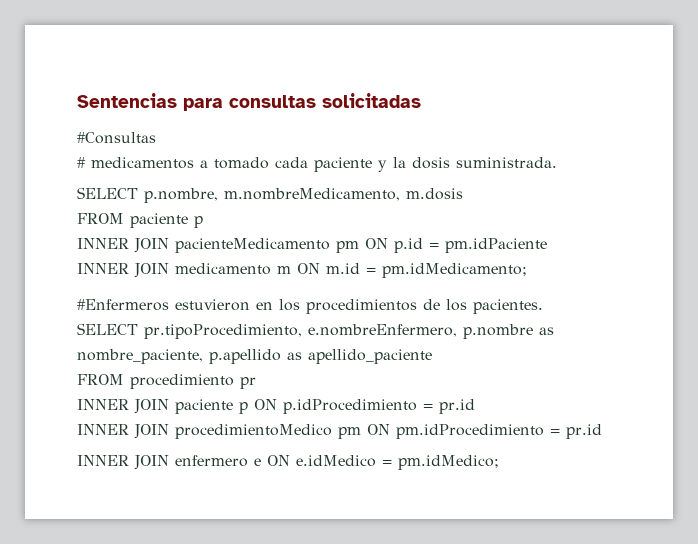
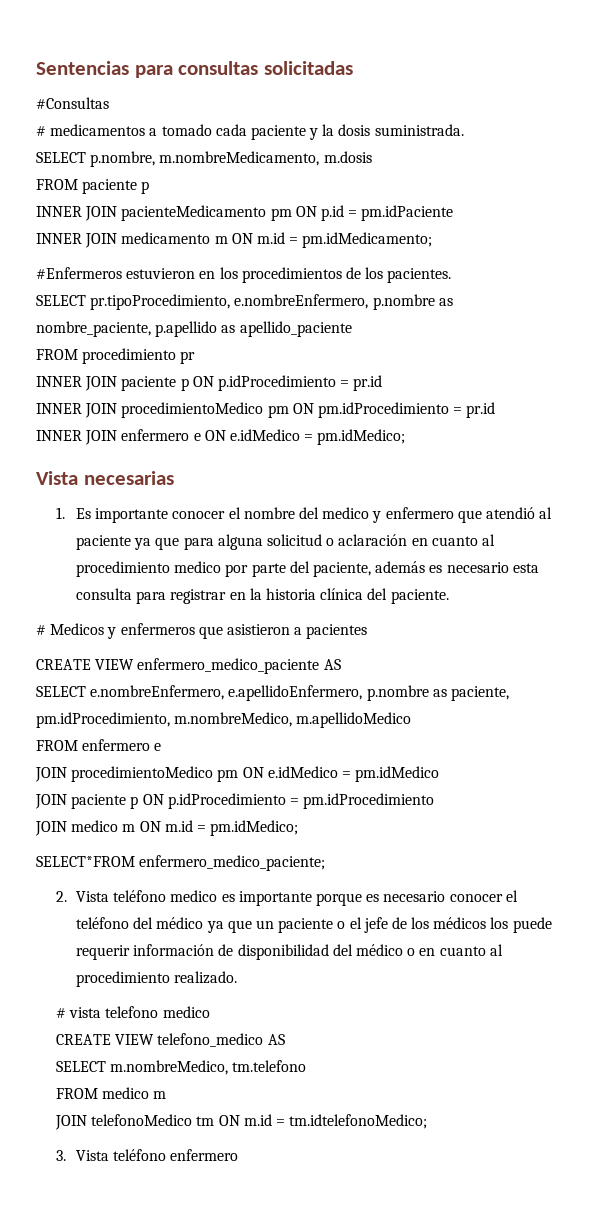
(499, 462) none -> [36,471,174,485] [56,507,553,523] [76,534,495,550] [76,561,539,577] [76,588,449,604] [36,623,368,639] [36,658,341,674] [36,685,509,701] [36,712,412,728] [36,739,162,751] [35,766,440,782] [35,793,435,809] [35,820,299,836] [36,855,326,871] [56,890,518,906] [76,917,552,933] [76,944,503,960] [76,971,238,987] [56,1006,210,1018] [56,1033,285,1047] [56,1060,307,1075] [56,1087,167,1099] [55,1114,428,1130] [56,1149,239,1161] // Vista necesarias // 1. Es importante conocer el nombre del medico y enfermero que atendió al paciente ya que para alguna solicitud o aclaración en cuanto al procedimiento medico por parte del paciente, además es necesario esta consulta para registrar en la historia clínica del paciente. // # Medicos y enfermeros que asistieron a pacientes // CREATE VIEW enfermero_medico_paciente AS // SELECT e.nombreEnfermero, e.apellidoEnfermero, p.nombre as paciente, pm.idProcedimiento, m.nombreMedico, m.apellidoMedico // FROM enfermero e // JOIN procedimientoMedico pm ON e.idMedico = pm.idMedico // JOIN paciente p ON p.idProcedimiento = pm.idProcedimiento // JOIN medico m ON m.id = pm.idMedico; // SELECT*FROM enfermero_medico_paciente; // 2. Vista teléfono medico es importante porque es necesario conocer el teléfono del médico ya que un paciente o el jefe de los médicos los puede requerir información de disponibilidad del médico o en cuanto al procedimiento realizado. // # vista telefono medico // CREATE VIEW telefono_medico AS // SELECT m.nombreMedico, tm.telefono // FROM medico m // JOIN telefonoMedico tm ON m.id = tm.idtelefonoMedico; // 3. Vista teléfono enfermero

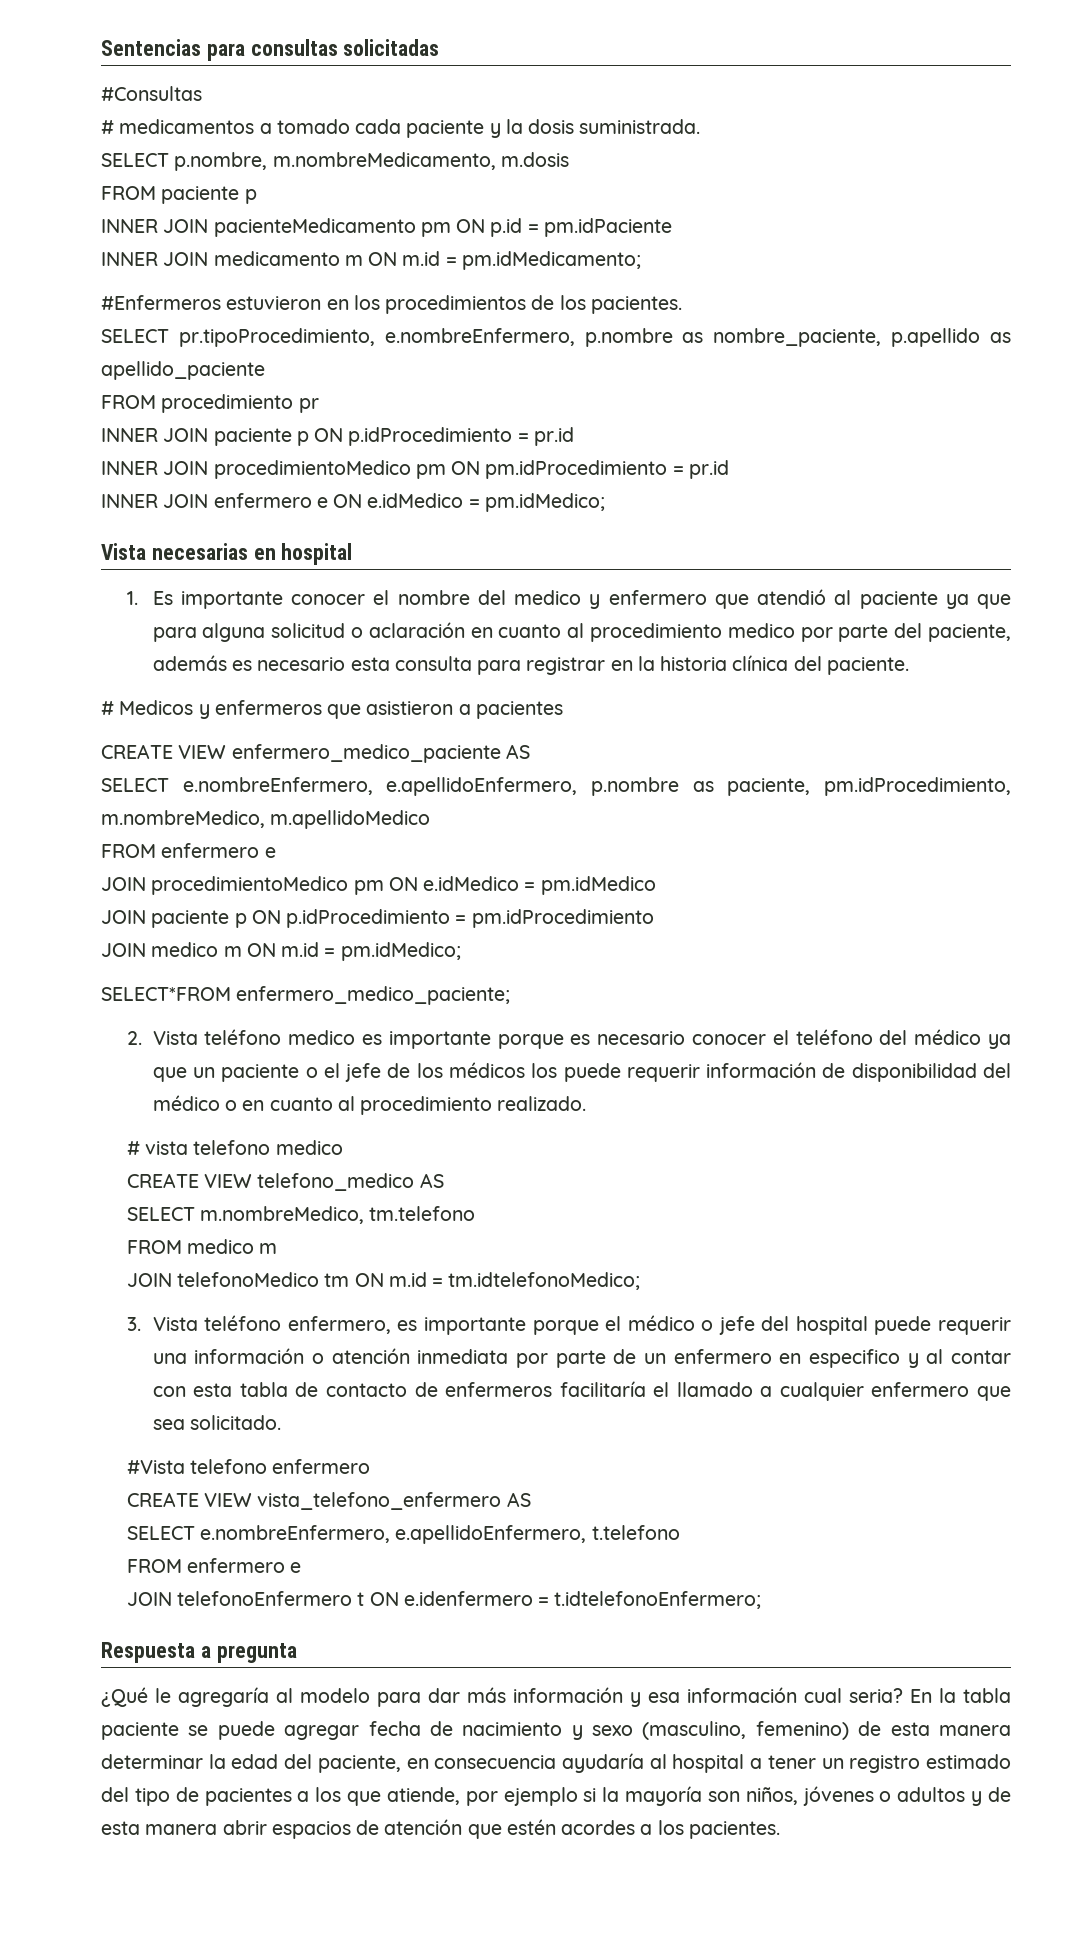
(174, 478) none -> [253,543,353,565] en hospital
[170,1149,239,1161] enfermero -> [287,1315,1012,1335] [152,1348,1011,1368] [152,1381,1012,1401] [152,1415,281,1430] [126,1459,371,1474] [126,1492,531,1510] [126,1525,680,1544] [126,1558,302,1573] [126,1591,762,1609] [101,1642,297,1663] [101,1687,1011,1707] [101,1721,1011,1740] [101,1753,1011,1773] [101,1786,1012,1806] [101,1819,780,1839] enfermero, es importante porque el médico o jefe del hospital puede requerir una información o atención inmediata por parte de un enfermero en especifico y al contar con esta tabla de contacto de enfermeros facilitaría el llamado a cualquier enfermero que sea solicitado. // #Vista telefono enfermero // CREATE VIEW vista_telefono_enfermero AS // SELECT e.nombreEnfermero, e.apellidoEnfermero, t.telefono // FROM enfermero e // JOIN telefonoEnfermero t ON e.idenfermero = t.idtelefonoEnfermero; // Respuesta a pregunta // ¿Qué le agregaría al modelo para dar más información y esa información cual seria? En la tabla paciente se puede agregar fecha de nacimiento y sexo (masculino, femenino) de esta manera determinar la edad del paciente, en consecuencia ayudaría al hospital a tener un registro estimado del tipo de pacientes a los que atiende, por ejemplo si la mayoría son niños, jóvenes o adultos y de esta manera abrir espacios de atención que estén acordes a los pacientes.

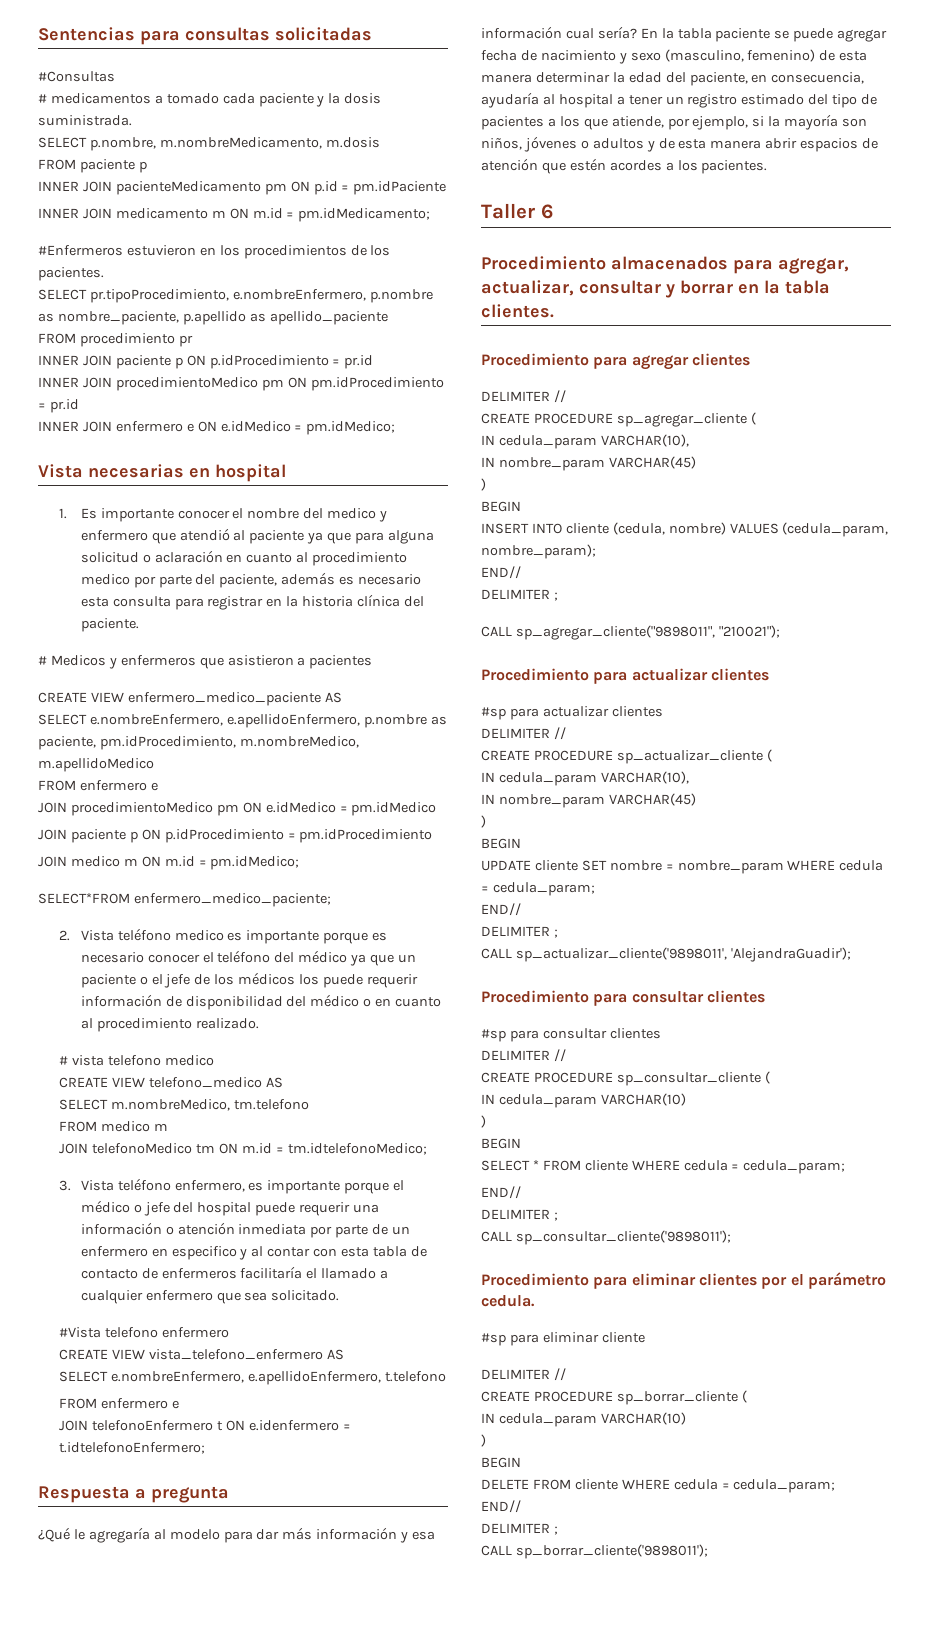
[849,1688,903,1703] seria? -> [597,26,637,39] sería?
[434,1755,557,1769] consecuencia -> [771,72,865,84] consecuencia,
[503,1787,578,1806] ejemplo -> [692,116,749,130] ejemplo,
(780, 1830) none -> [481,203,553,219] [481,256,849,274] [481,280,830,298] [481,304,554,318] [481,353,750,370] [481,390,566,403] [481,412,756,427] [481,434,689,449] [481,456,696,471] [481,478,486,491] [481,501,521,512] [481,522,889,537] [481,544,596,559] [481,566,521,579] [481,589,558,601] [481,625,780,640] [481,668,769,684] [481,706,663,720] [481,727,566,740] [481,749,772,764] [481,771,689,786] [481,793,696,808] [481,815,486,828] [481,838,521,849] [481,860,884,874] [481,882,595,896] [481,903,521,916] [481,926,558,938] [481,947,851,962] [481,990,765,1006] [481,1028,661,1042] [481,1049,566,1062] [481,1071,770,1086] [481,1093,686,1108] [481,1115,486,1128] [481,1138,521,1149] [481,1160,846,1174] [481,1186,521,1199] [481,1209,558,1221] [481,1230,731,1245] [481,1272,886,1289] [481,1295,535,1307] [481,1332,645,1346] [481,1368,566,1381] [481,1390,747,1405] [481,1412,686,1427] [481,1434,486,1447] [481,1457,521,1468] [481,1479,836,1493] [481,1500,521,1513] [481,1523,558,1535] [481,1544,708,1559] // Taller 6 // Procedimiento almacenados para agregar, actualizar, consultar y borrar en la tabla clientes. // Procedimiento para agregar clientes // DELIMITER // // CREATE PROCEDURE sp_agregar_cliente ( // IN cedula_param VARCHAR(10), // IN nombre_param VARCHAR(45) // ) // BEGIN // INSERT INTO cliente (cedula, nombre) VALUES (cedula_param, nombre_param); // END// // DELIMITER ; // CALL sp_agregar_cliente("9898011", "210021"); // Procedimiento para actualizar clientes // #sp para actualizar clientes // DELIMITER // // CREATE PROCEDURE sp_actualizar_cliente ( // IN cedula_param VARCHAR(10), // IN nombre_param VARCHAR(45) // ) // BEGIN // UPDATE cliente SET nombre = nombre_param WHERE cedula = cedula_param; // END// // DELIMITER ; // CALL sp_actualizar_cliente('9898011', 'AlejandraGuadir'); // Procedimiento para consultar clientes // #sp para consultar clientes // DELIMITER // // CREATE PROCEDURE sp_consultar_cliente ( // IN cedula_param VARCHAR(10) // ) // BEGIN // SELECT * FROM cliente WHERE cedula = cedula_param; // END// // DELIMITER ; // CALL sp_consultar_cliente('9898011'); // Procedimiento para eliminar clientes por el parámetro cedula. // #sp para eliminar cliente // DELIMITER // // CREATE PROCEDURE sp_borrar_cliente ( // IN cedula_param VARCHAR(10) // ) // BEGIN // DELETE FROM cliente WHERE cedula = cedula_param; // END// // DELIMITER ; // CALL sp_borrar_cliente('9898011');

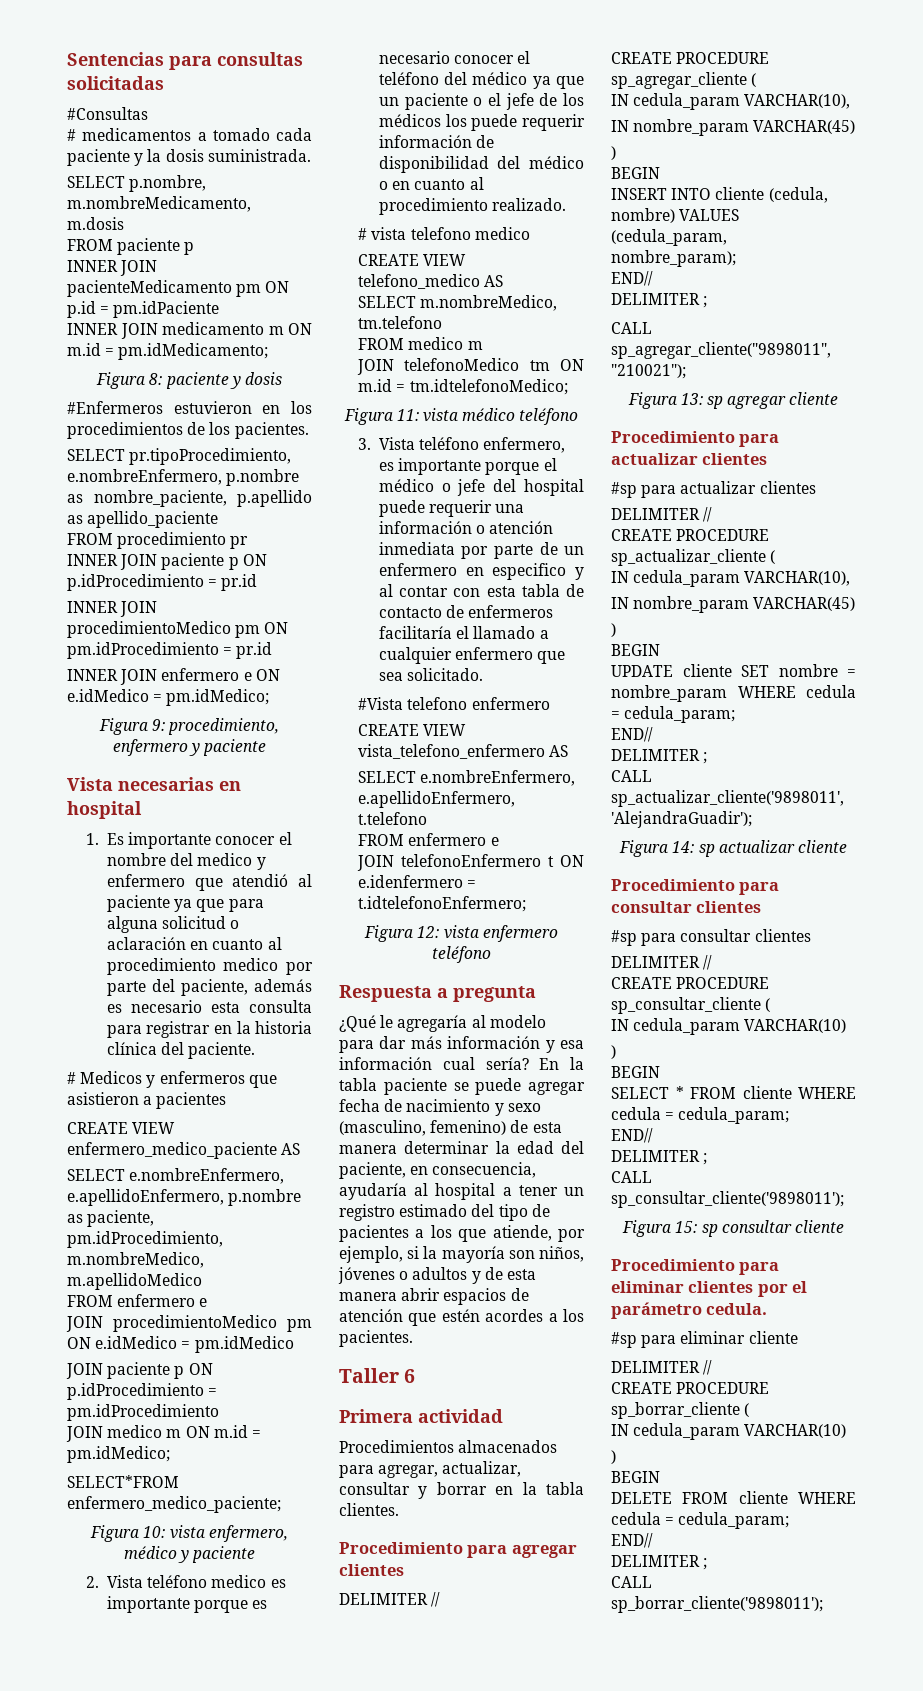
(431, 215) none -> [96,372,282,389] // Figura 8: paciente y dosis
(396, 428) none -> [98,718,280,735] [112,739,267,756] // Figura 9: procedimiento, enfermero y paciente
(331, 900) none -> [90,1525,288,1542] [123,1546,256,1563] // Figura 10: vista enfermero, médico y paciente
(427, 1149) none -> [343,408,579,425] // Figura 11: vista médico teléfono
(206, 1448) none -> [364,925,558,942] [432,946,491,963] // Figura 12: vista enfermero teléfono
[481,256,606,270] Procedimiento -> [339,1409,503,1423] [339,1440,454,1453] Primera actividad // Procedimientos
(780, 631) none -> [627,392,839,409] // Figura 13: sp agregar cliente
(851, 954) none -> [619,840,847,857] // Figura 14: sp actualizar cliente
(731, 1237) none -> [622,1220,844,1237] // Figura 15: sp consultar cliente

